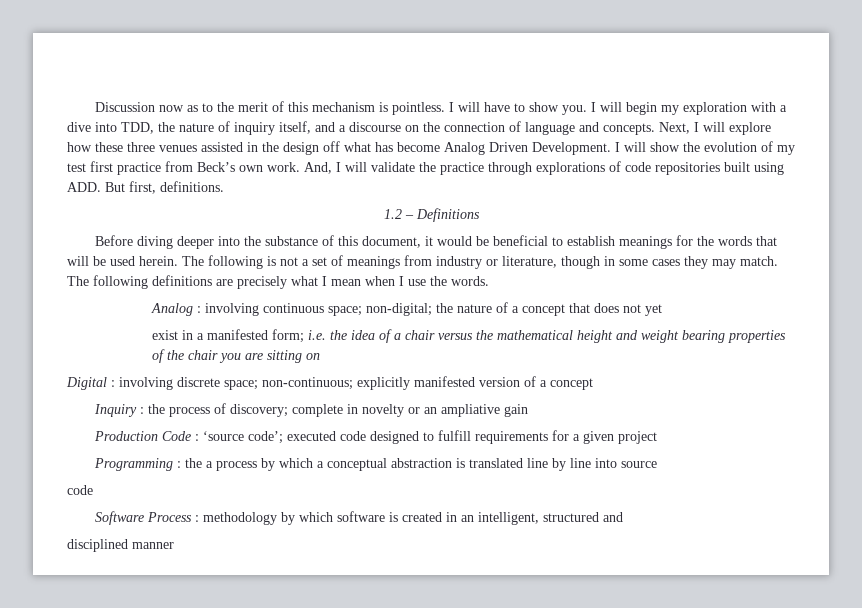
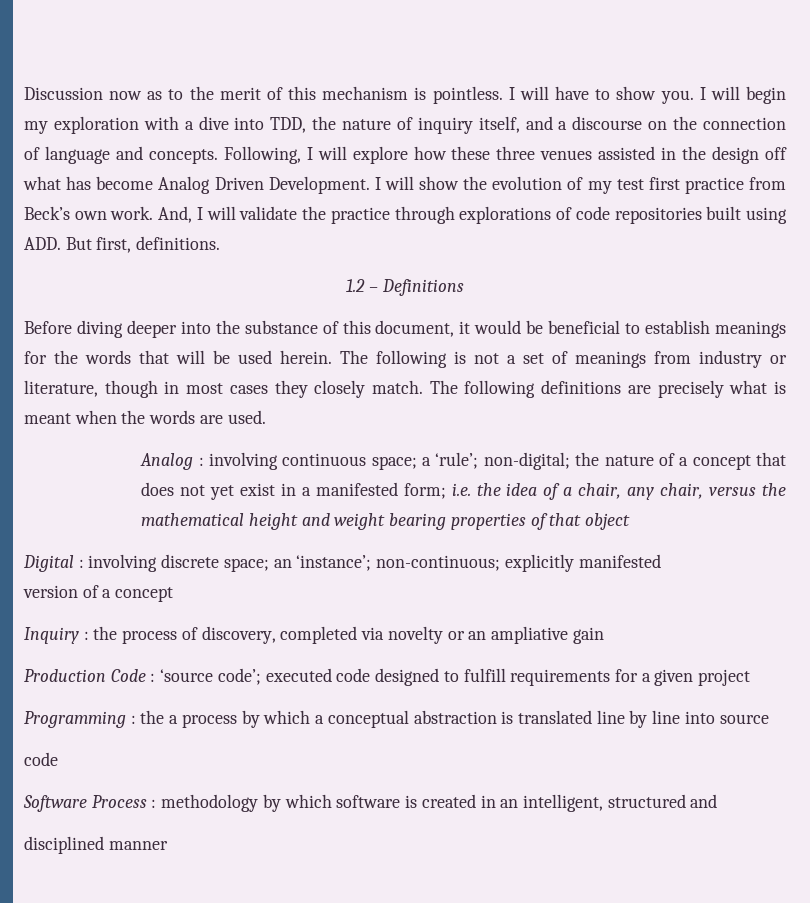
[659,122,690,134] Next, -> [223,146,301,164] Following,
[619,259,648,266] some -> [186,383,224,394] most
[712,259,736,269] may -> [314,380,366,398] closely
[322,276,489,286] I mean when I use the words. -> [773,381,786,394] [24,410,266,424] is meant when the words are used.
(362, 311) none -> [422,452,479,469] a ‘rule’;
(662, 310) // -> (235, 492) none
[404,330,435,340] chair -> [578,483,704,500] chair, any chair,
[166,350,320,363] the chair you are sitting on -> [549,513,630,530] that object
(258, 385) none -> [273,555,372,571] an ‘instance’;
(475, 381) none -> (661, 561) //
[230,404,359,417] discovery; complete in -> [201,626,385,644] discovery, completed via

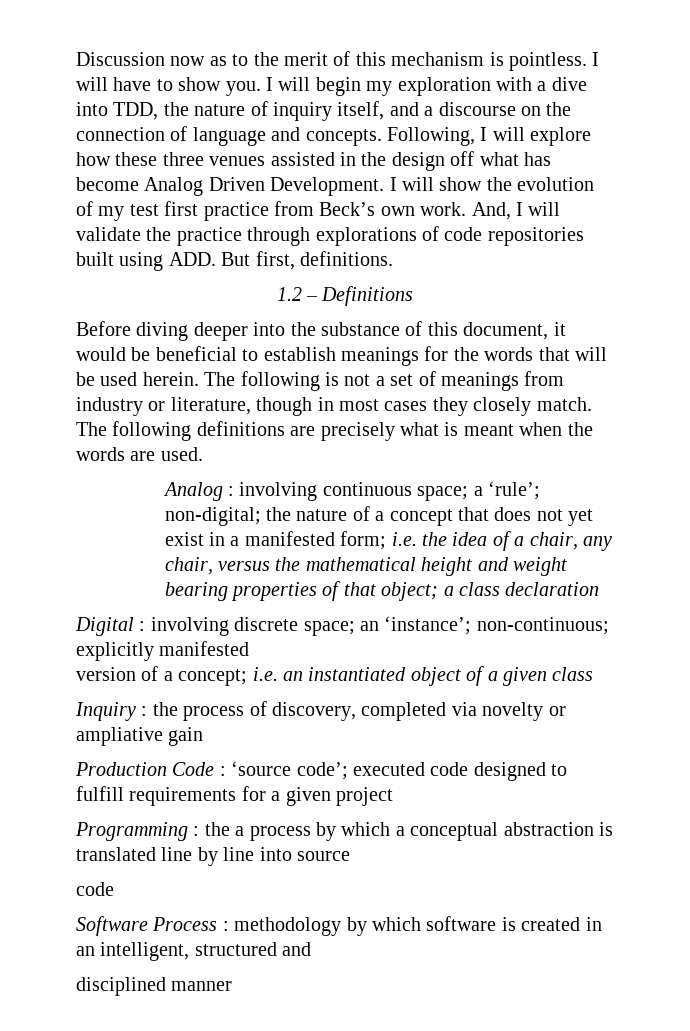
[584,513,630,530] object -> [381,582,600,601] object; a class declaration
[115,587,174,602] concept -> [178,666,594,686] concept; i.e. an instantiated object of a given class
[468,631,487,640] an -> (566, 711) none

